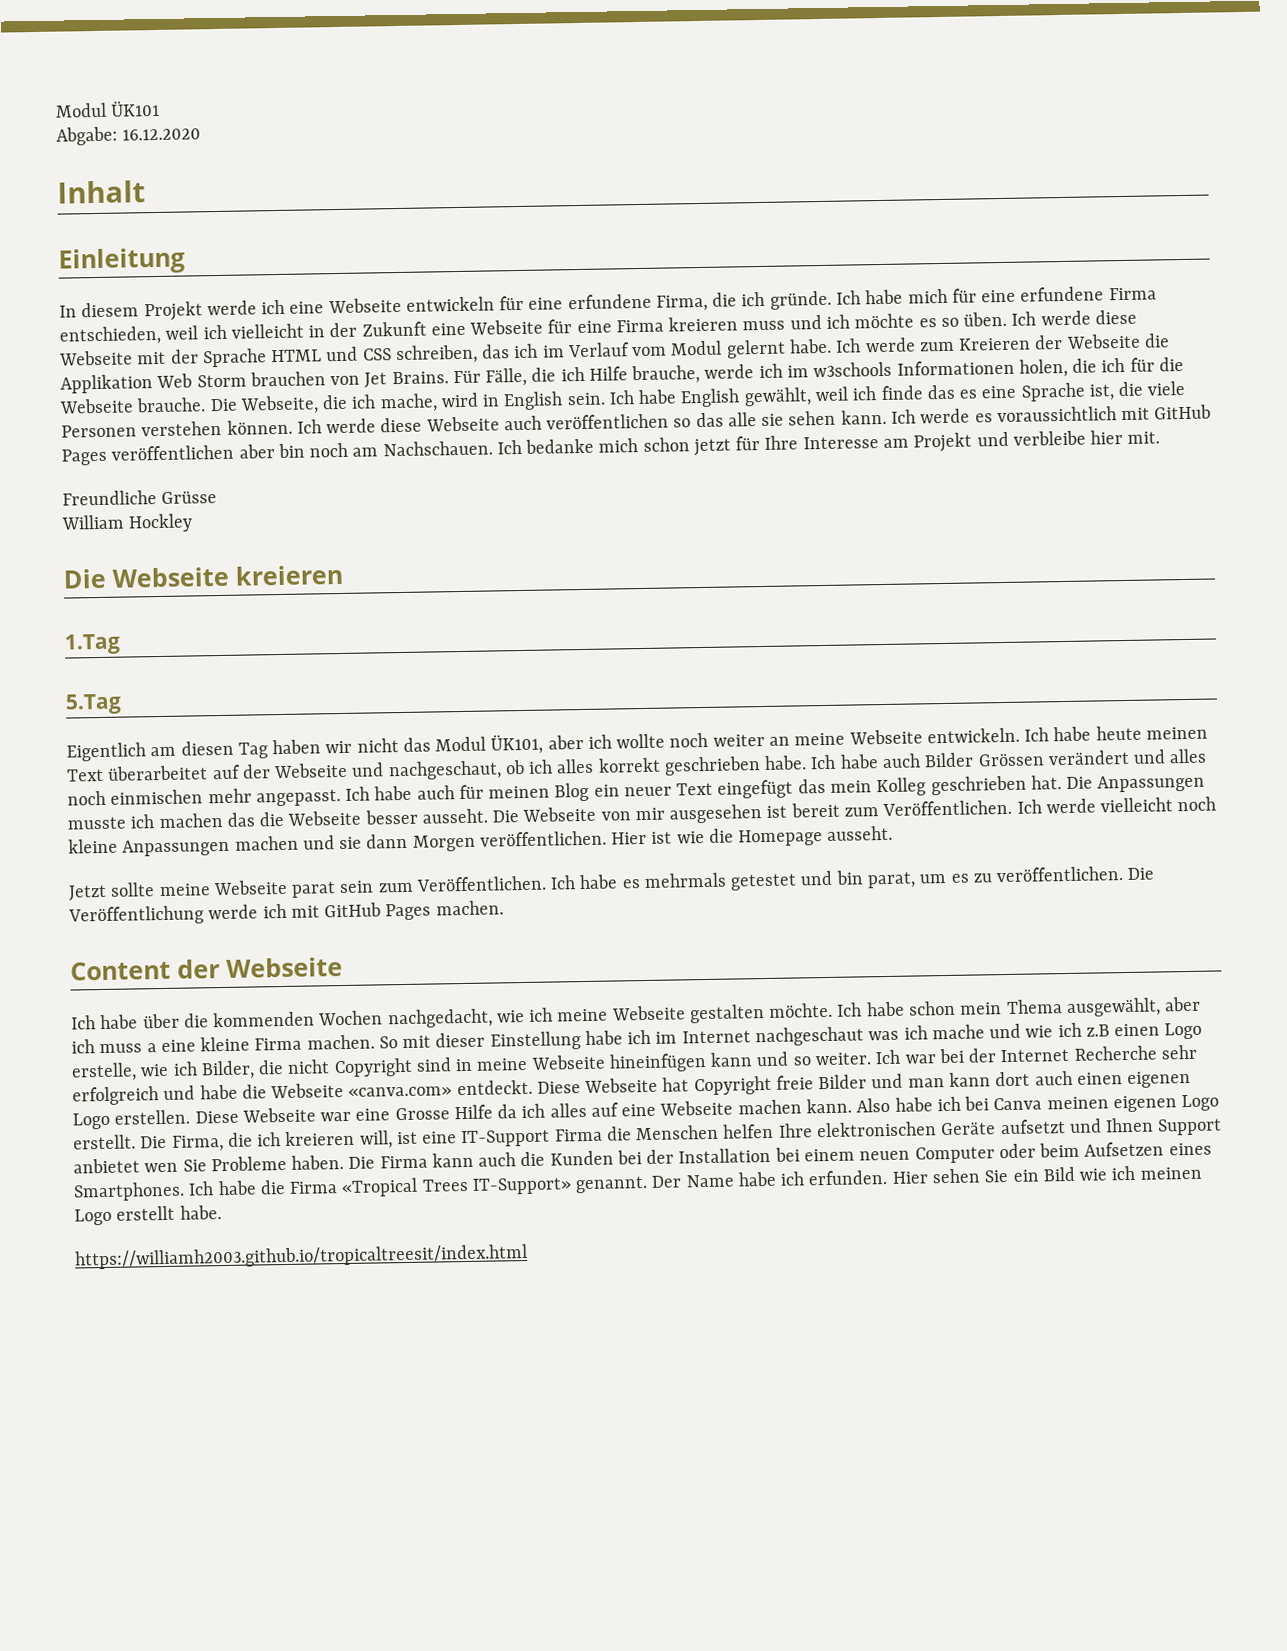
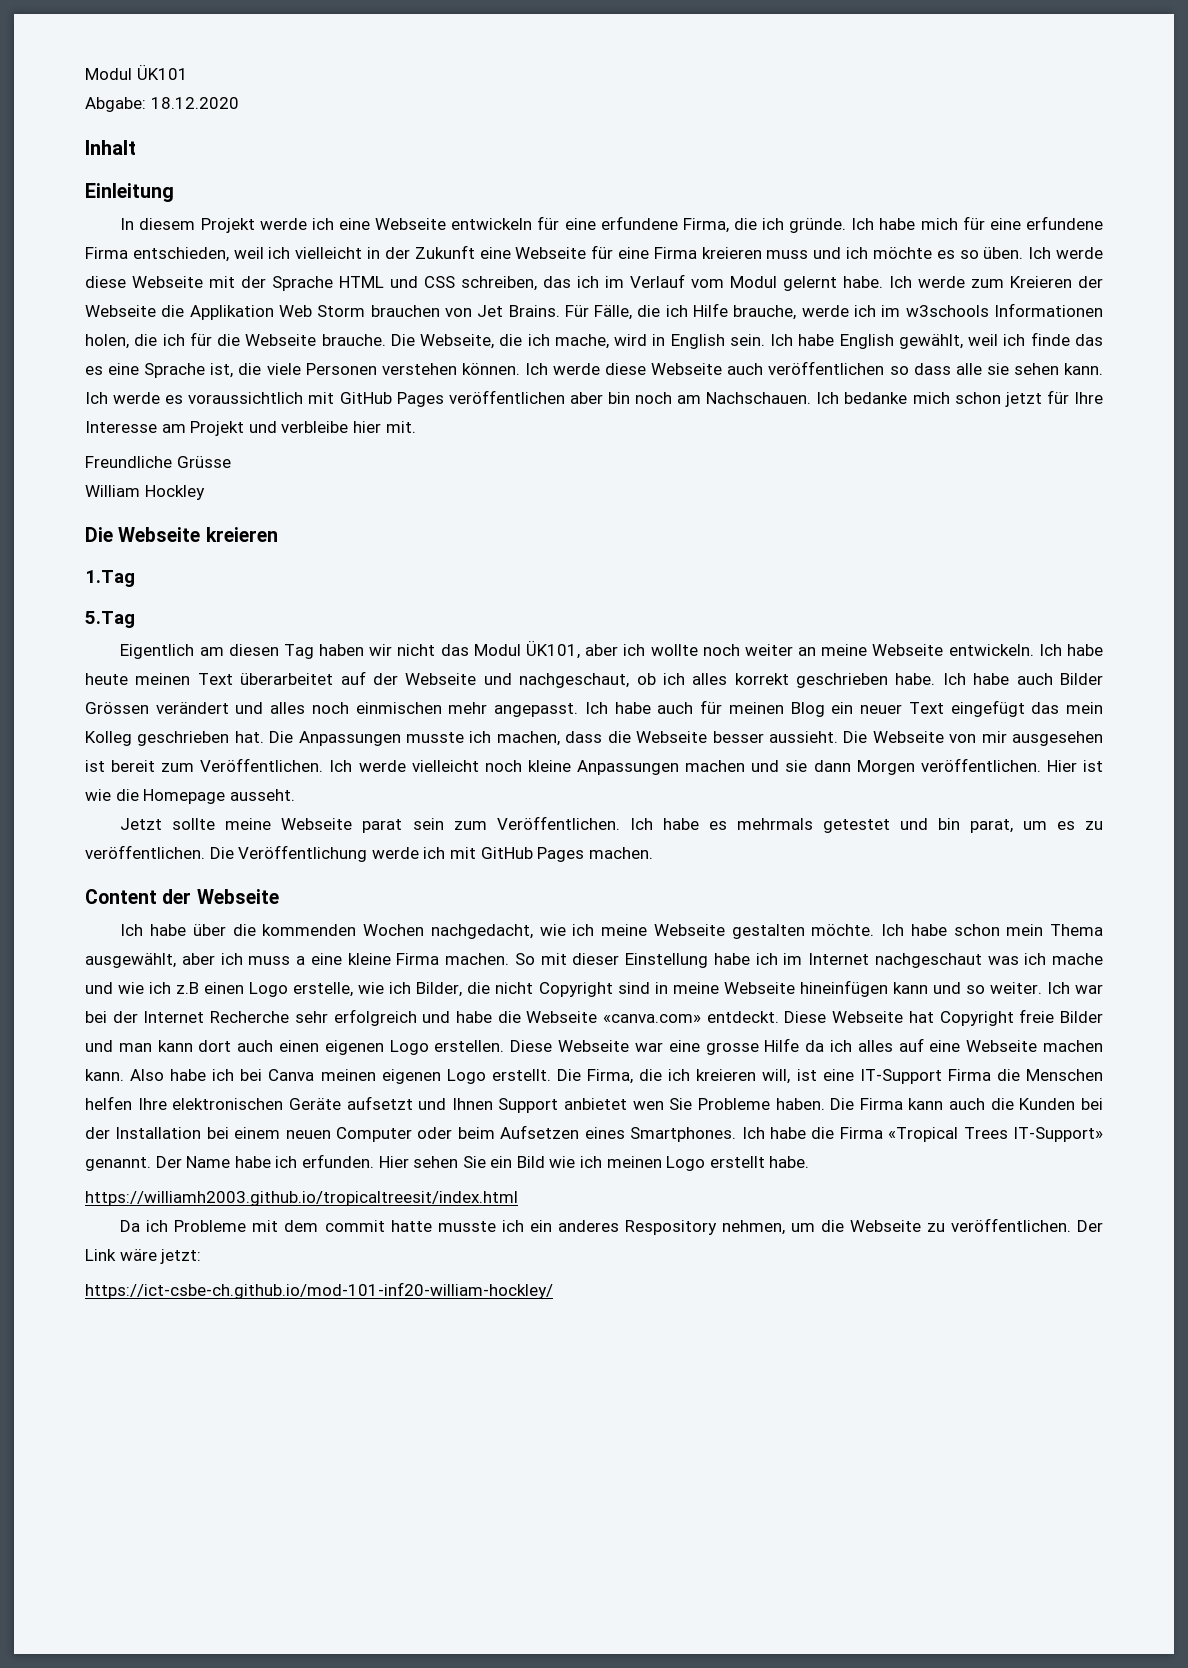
[122,128,202,141] 16.12.2020 -> [150,97,239,109] 18.12.2020
[695,412,724,428] das -> [913,363,951,375] dass
[158,812,255,829] machen das -> [496,731,603,746] machen, dass
[421,808,488,824] ausseht. -> [768,731,838,743] aussieht.
[394,1107,450,1121] Grosse -> [705,1042,759,1055] grosse
(528, 1256) none -> [120,1218,1103,1235] [85,1249,202,1264] [85,1282,553,1299] // Da ich Probleme mit dem commit hatte musste ich ein anderes Respository nehmen, um die Webseite zu veröffentlichen. Der Link wäre jetzt: // https://ict-csbe-ch.github.io/mod-101-inf20-william-hockley/

